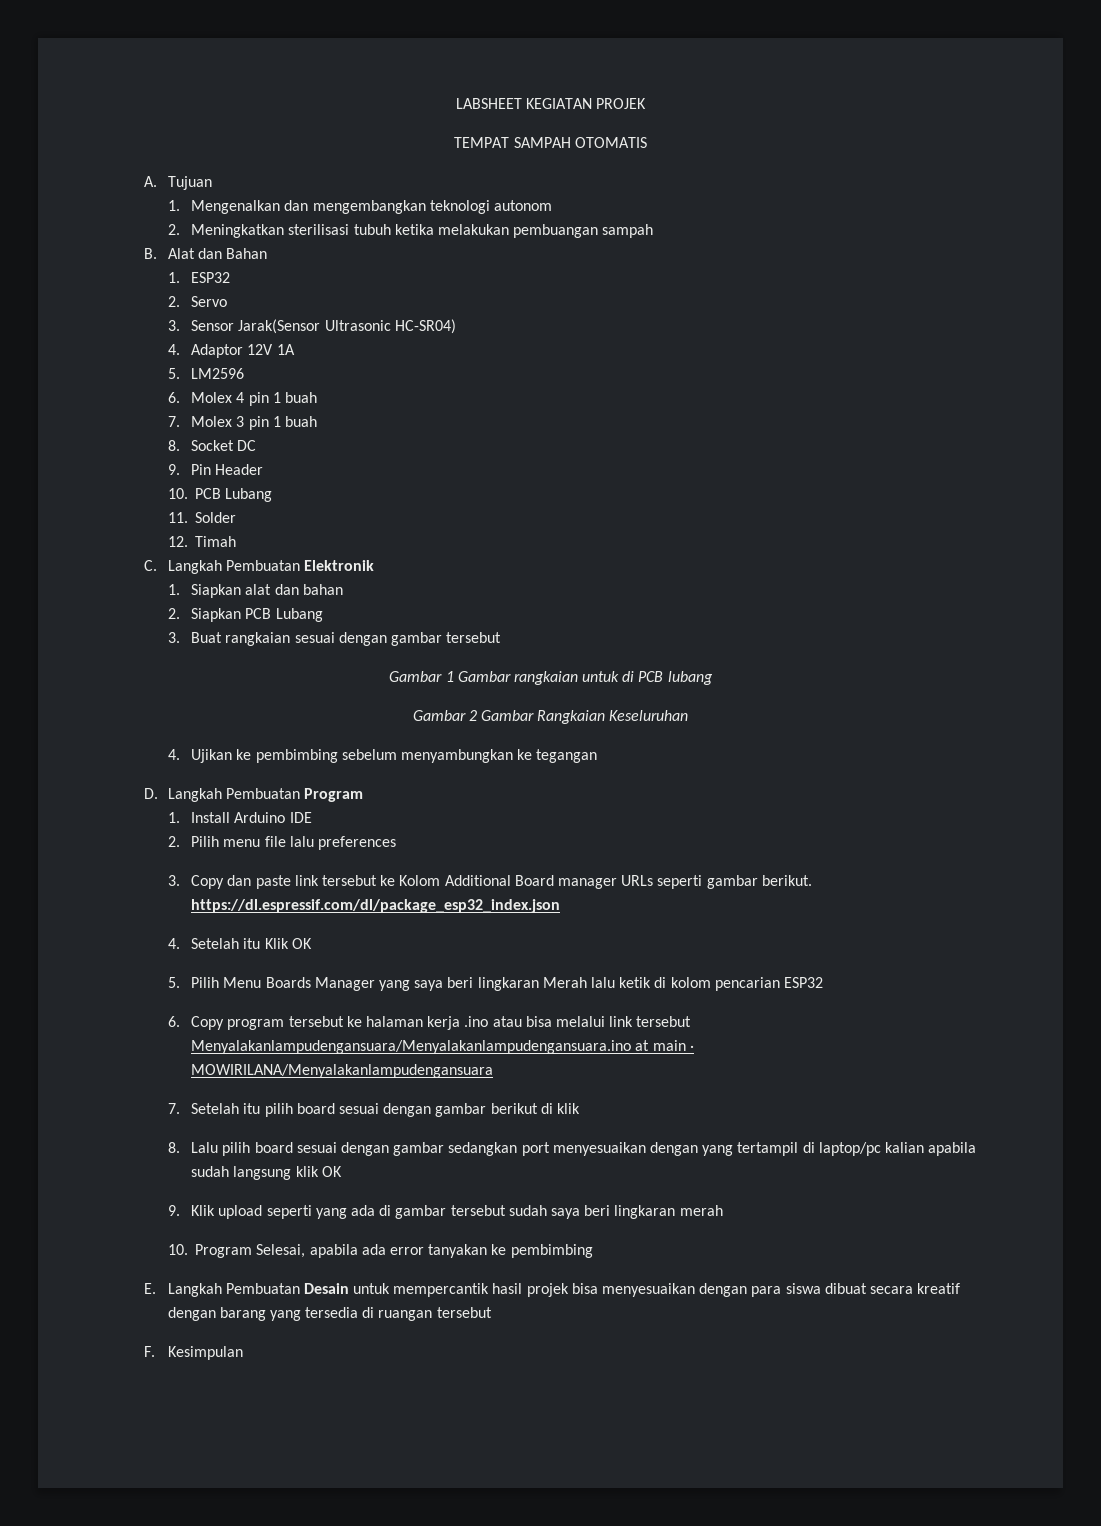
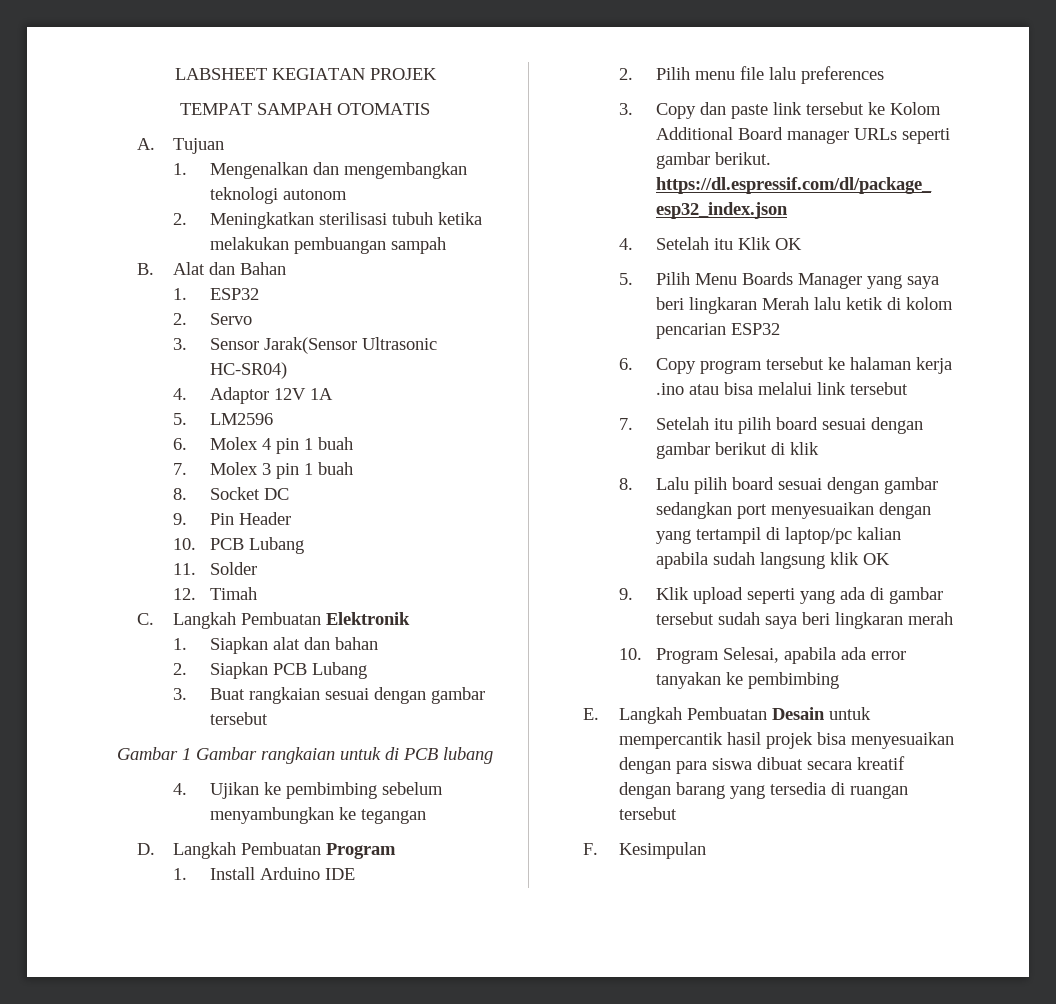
[412,710,689,724] // Gambar 2 Gambar Rangkaian Keseluruhan -> (493, 755) none
[191,1040,694,1054] [191,1064,494,1078] Menyalakanlampudengansuara/Menyalakanlampudengansuara.ino at main · MOWIRILANA/Menyalakanlampudengansuara -> (908, 388) none

